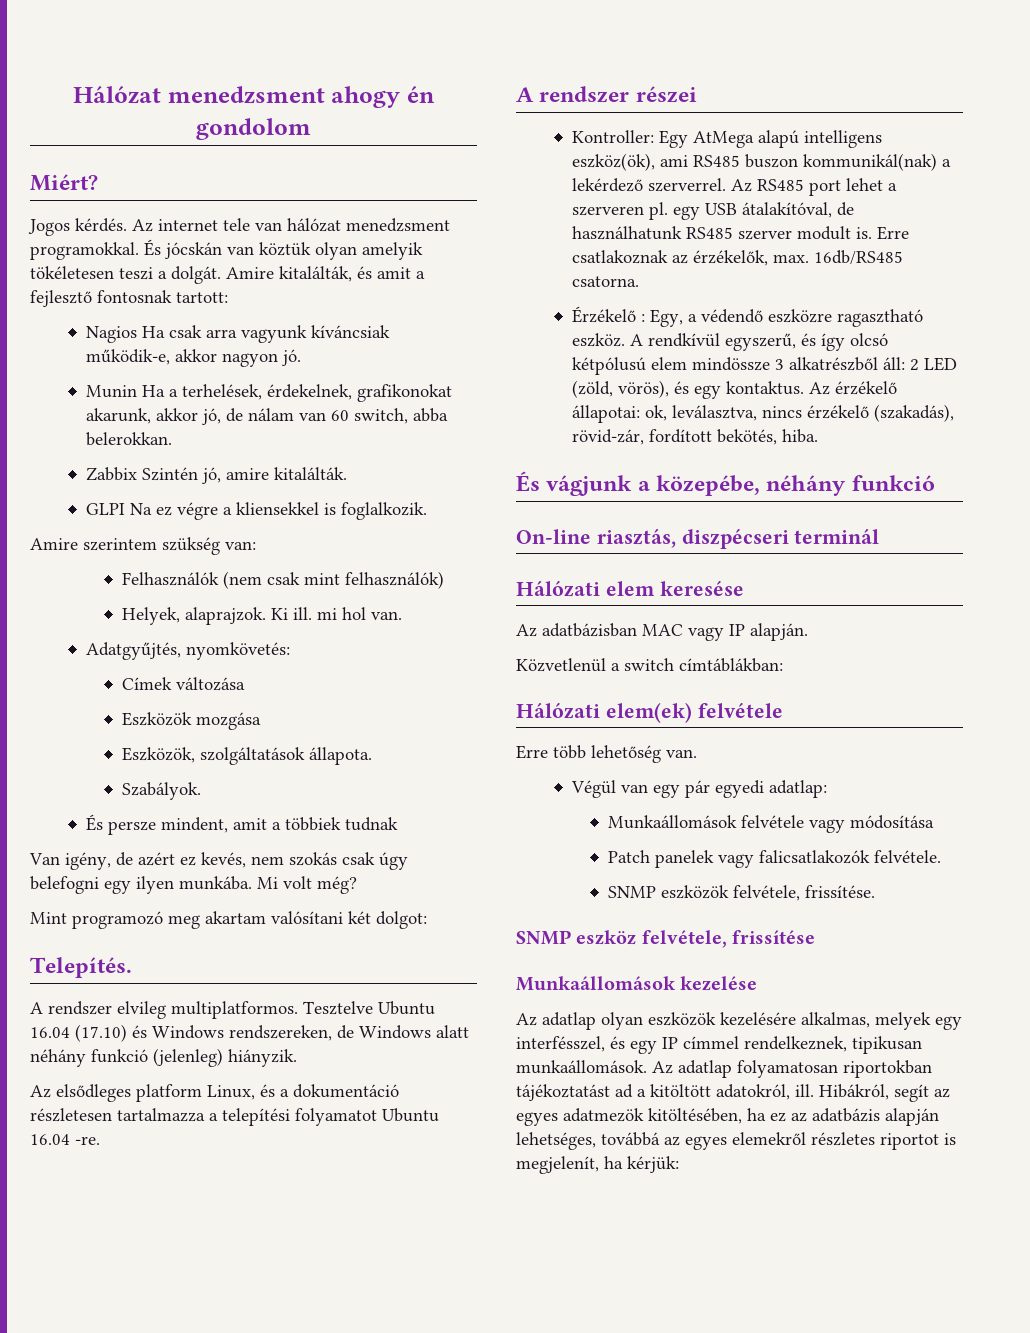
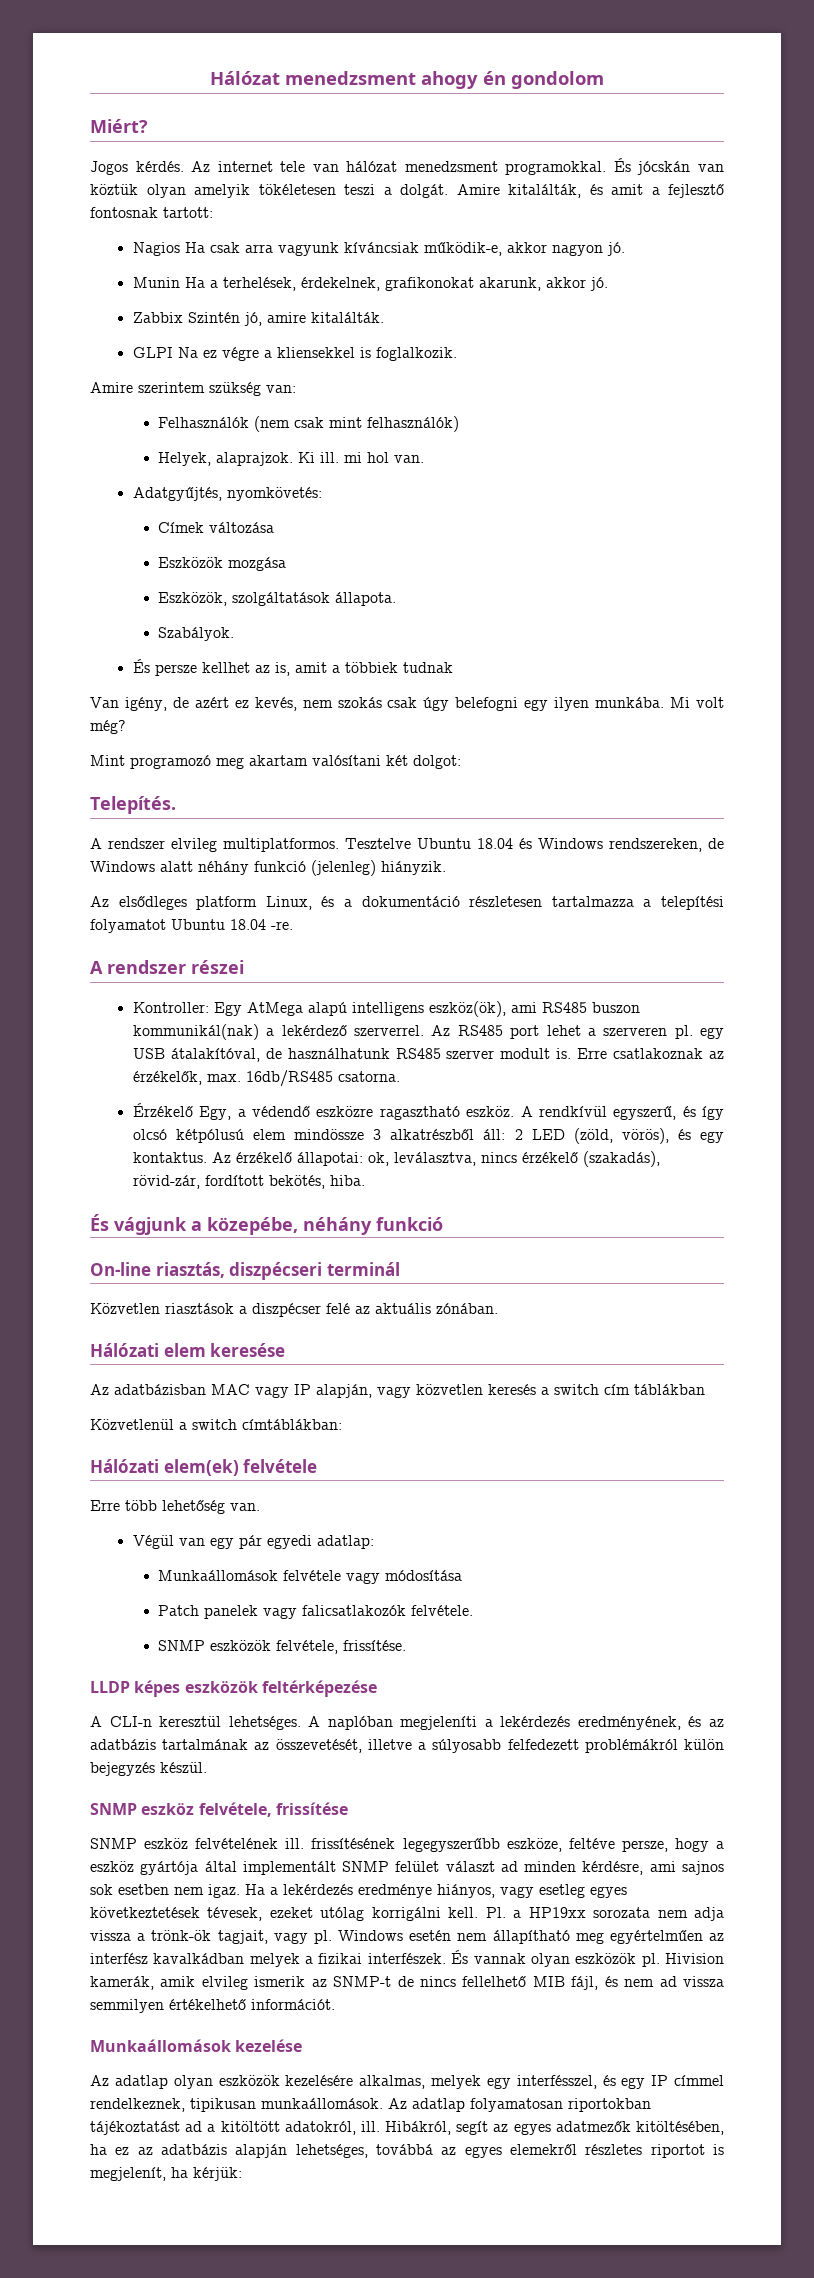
[202,408,449,425] [86,432,173,446] jó, de nálam van 60 switch, abba belerokkan. -> [589,277,608,291] jó.
[161,817,229,833] mindent, -> [201,662,290,676] kellhet az is,
[30,1024,127,1042] 16.04 (17.10) -> [477,838,513,849] 18.04
[30,1134,70,1145] 16.04 -> [230,919,266,930] 18.04
[641,314,646,322] : -> (193, 1110) none
(880, 536) none -> [90,1303,498,1317] // Közvetlen riasztások a diszpécser felé az aktuális zónában.
[750,623,808,641] alapján. -> [316,1384,705,1398] alapján, vagy közvetlen keresés a switch cím táblákban
[516,930,816,948] SNMP eszköz felvétele, frissítése -> [90,1680,377,1697] [90,1716,724,1730] [90,1739,724,1753] [90,1762,207,1776] [90,1802,348,1817] [90,1838,725,1852] [90,1861,724,1875] [90,1884,627,1898] [90,1907,724,1921] [90,1930,724,1944] [90,1950,725,1967] [90,1976,725,1990] [90,1999,335,2013] LLDP képes eszközök feltérképezése // A CLI-n keresztül lehetséges. A naplóban megjeleníti a lekérdezés eredményének, és az adatbázis tartalmának az összevetését, illetve a súlyosabb felfedezett problémákról külön bejegyzés készül. // SNMP eszköz felvétele, frissítése // SNMP eszköz felvételének ill. frissítésének legegyszerűbb eszköze, feltéve persze, hogy a eszköz gyártója által implementált SNMP felület választ ad minden kérdésre, ami sajnos sok esetben nem igaz. Ha a lekérdezés eredménye hiányos, vagy esetleg egyes következtetések tévesek, ezeket utólag korrigálni kell. Pl. a HP19xx sorozata nem adja vissza a trönk-ök tagjait, vagy pl. Windows esetén nem állapítható meg egyértelműen az interfész kavalkádban melyek a fizikai interfészek. És vannak olyan eszközök pl. Hivision kamerák, amik elvileg ismerik az SNMP-t de nincs fellelhető MIB fájl, és nem ad vissza semmilyen értékelhető információt.
[563,1108,644,1122] adatmezök -> [555,2121,631,2132] adatmezők

